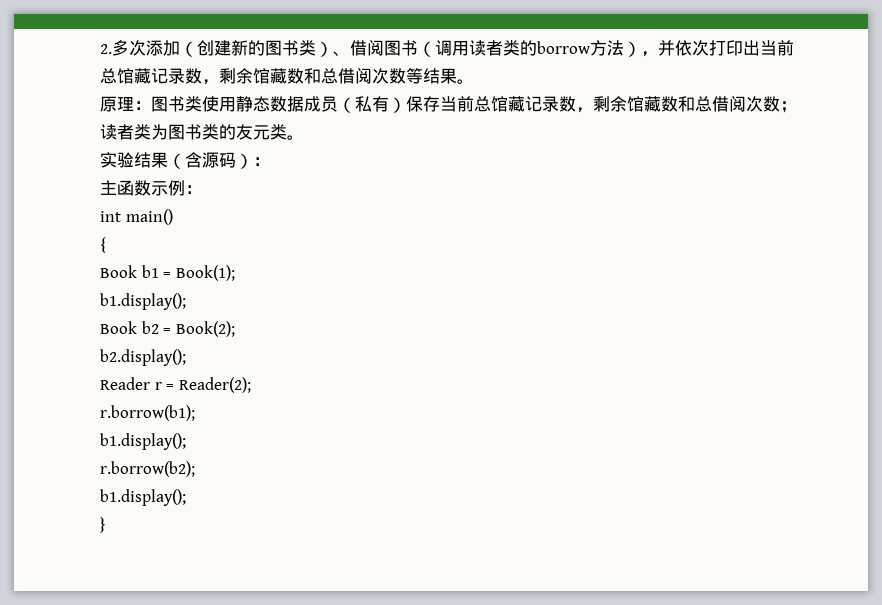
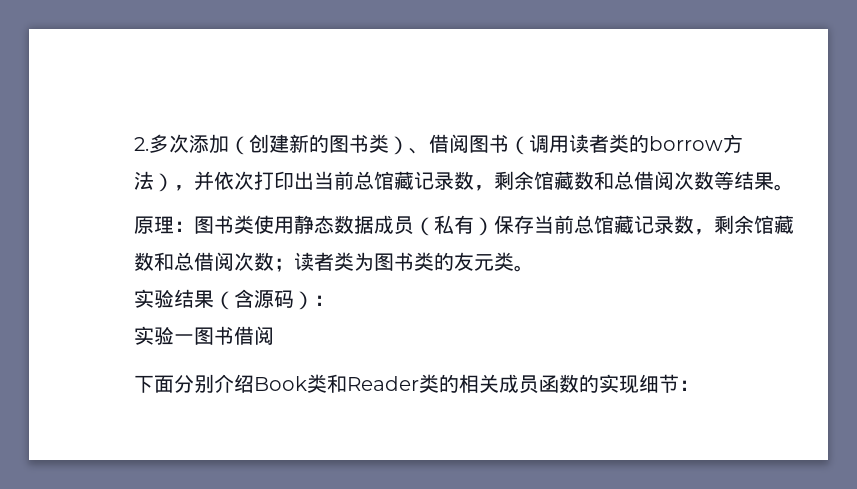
[100,180,202,196] [100,209,173,225] [100,237,106,253] [100,265,235,281] [100,293,186,310] [100,321,235,337] [100,349,186,366] [100,377,251,393] [100,405,195,421] [100,433,186,450] [100,461,195,477] [100,489,186,506] [100,517,106,533] 主函数示例： // int main() // { // Book b1 = Book(1); // b1.display(); // Book b2 = Book(2); // b2.display(); // Reader r = Reader(2); // r.borrow(b1); // b1.display(); // r.borrow(b2); // b1.display(); // } -> [134,326,274,345] [134,374,699,394] 实验一图书借阅 // 下面分别介绍Book类和Reader类的相关成员函数的实现细节：

